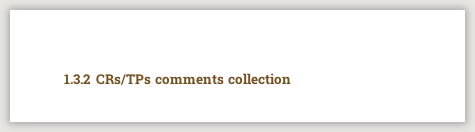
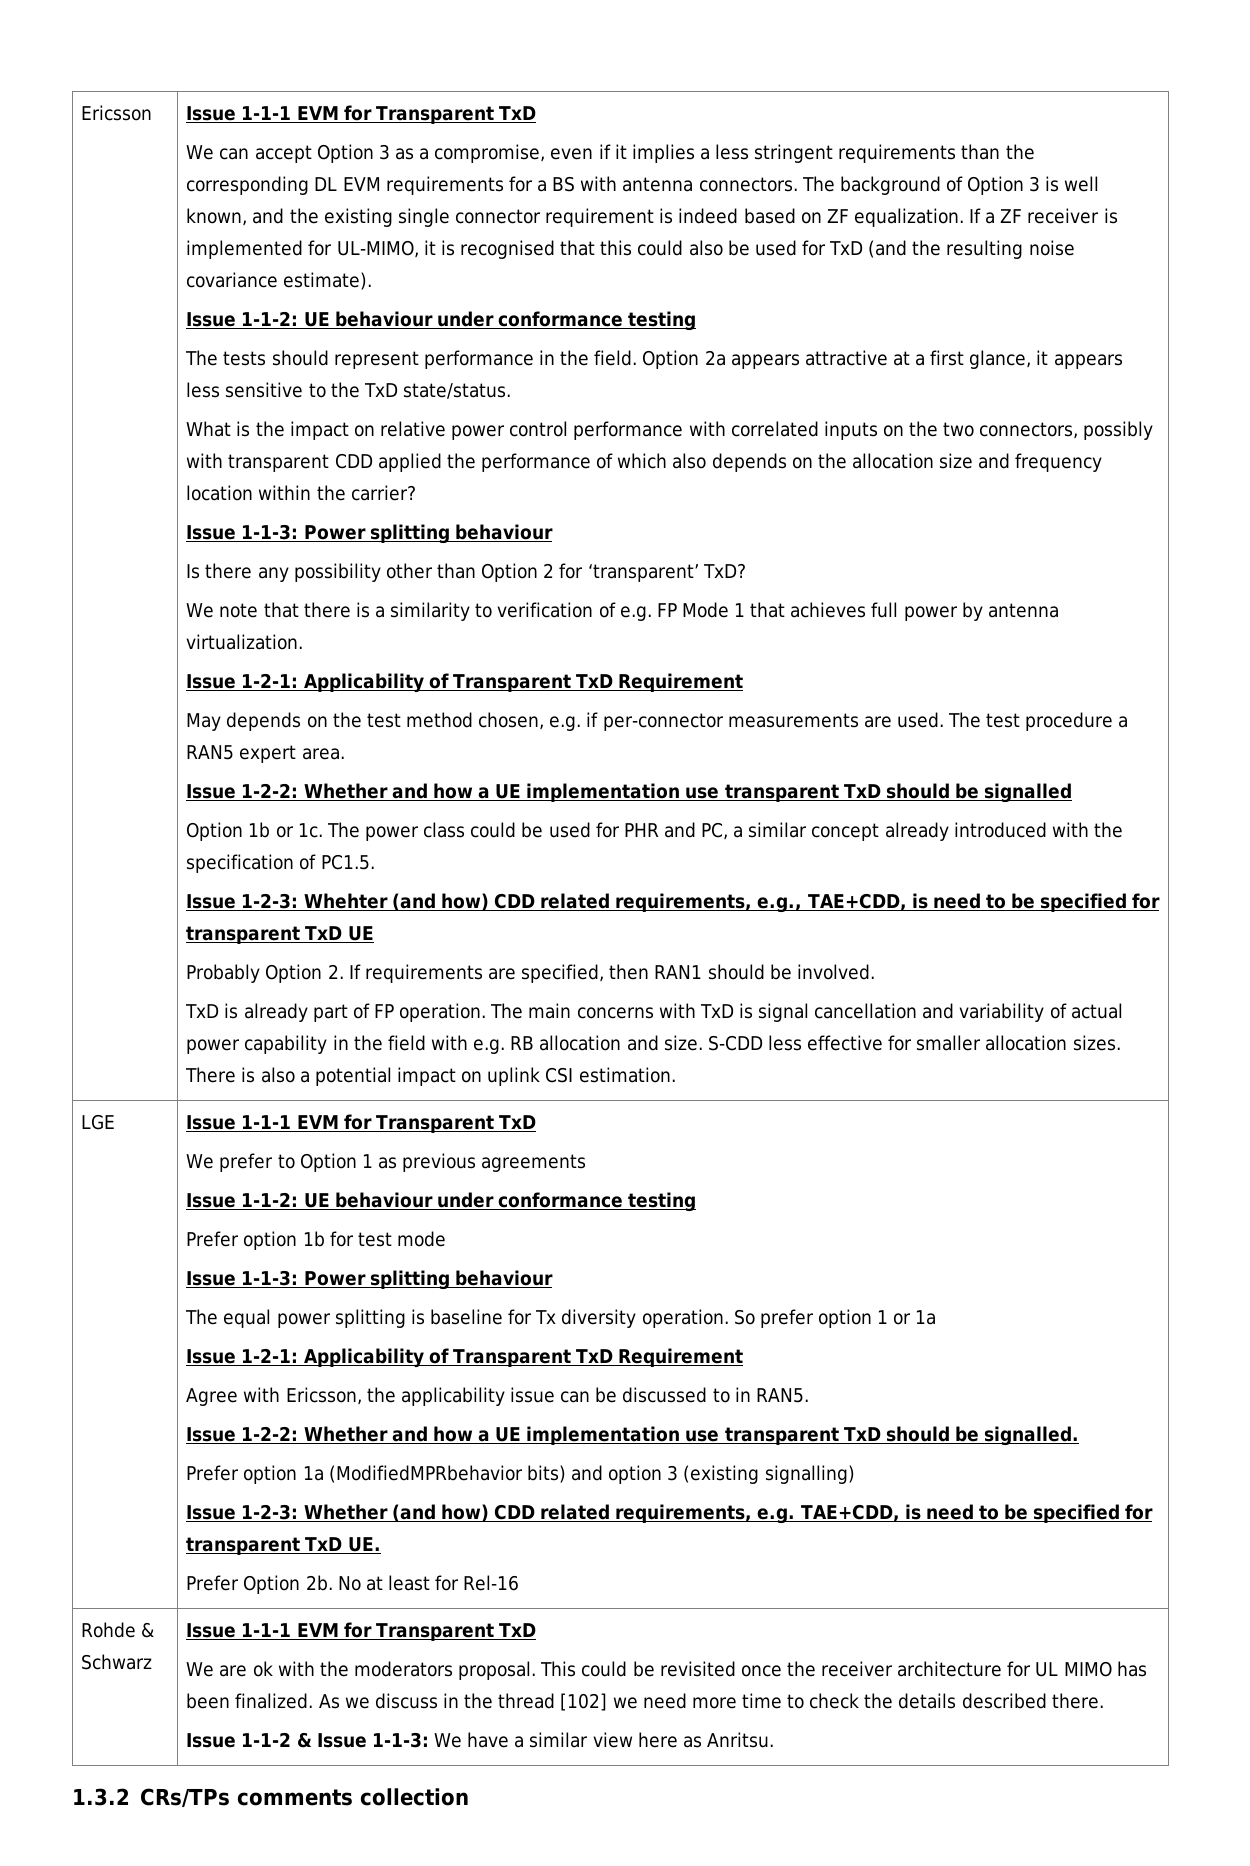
(64, 79) none -> [81,105,153,121] [186,105,536,124] [186,144,1035,163] [186,176,1100,195] [186,208,1118,227] [186,240,1075,259] [186,272,373,290] [186,311,697,331] [185,350,1123,369] [186,382,511,399] [186,421,1154,440] [186,453,1103,472] [186,485,416,501] [186,524,553,544] [186,563,746,582] [186,602,1059,621] [186,634,304,650] [186,673,744,693] [186,712,1129,731] [186,745,345,763] [186,783,1073,803] [186,822,1123,841] [186,854,375,873] [186,893,1161,913] [186,926,374,944] [186,964,875,983] [185,1003,1123,1022] [186,1035,1121,1054] [185,1067,676,1086] [81,1114,116,1130] [186,1114,536,1133] [186,1153,587,1172] [186,1192,697,1212] [186,1231,446,1250] [186,1270,553,1290] [185,1309,937,1328] [186,1348,744,1368] [186,1387,809,1406] [186,1426,1080,1446] [186,1465,855,1484] [186,1504,1154,1524] [186,1537,381,1555] [186,1575,520,1594] [81,1622,155,1638] [81,1654,153,1670] [186,1622,536,1641] [186,1661,1147,1680] [186,1693,1104,1711] [186,1732,774,1748] Ericsson | Issue 1-1-1 EVM for Transparent TxD // We can accept Option 3 as a compromise, even if it implies a less stringent requirements than the corresponding DL EVM requirements for a BS with antenna connectors. The background of Option 3 is well known, and the existing single connector requirement is indeed based on ZF equalization. If a ZF receiver is implemented for UL-MIMO, it is recognised that this could also be used for TxD (and the resulting noise covariance estimate). // Issue 1-1-2: UE behaviour under conformance testing // The tests should represent performance in the field. Option 2a appears attractive at a first glance, it appears less sensitive to the TxD state/status. // What is the impact on relative power control performance with correlated inputs on the two connectors, possibly with transparent CDD applied the performance of which also depends on the allocation size and frequency location within the carrier? // Issue 1-1-3: Power splitting behaviour // Is there any possibility other than Option 2 for ‘transparent’ TxD? // We note that there is a similarity to verification of e.g. FP Mode 1 that achieves full power by antenna virtualization. // Issue 1-2-1: Applicability of Transparent TxD Requirement // May depends on the test method chosen, e.g. if per-connector measurements are used. The test procedure a RAN5 expert area. // Issue 1-2-2: Whether and how a UE implementation use transparent TxD should be signalled // Option 1b or 1c. The power class could be used for PHR and PC, a similar concept already introduced with the specification of PC1.5. // Issue 1-2-3: Whehter (and how) CDD related requirements, e.g., TAE+CDD, is need to be specified for transparent TxD UE // Probably Option 2. If requirements are specified, then RAN1 should be involved. // TxD is already part of FP operation. The main concerns with TxD is signal cancellation and variability of actual power capability in the field with e.g. RB allocation and size. S-CDD less effective for smaller allocation sizes. There is also a potential impact on uplink CSI estimation. // LGE | Issue 1-1-1 EVM for Transparent TxD // We prefer to Option 1 as previous agreements // Issue 1-1-2: UE behaviour under conformance testing // Prefer option 1b for test mode // Issue 1-1-3: Power splitting behaviour // The equal power splitting is baseline for Tx diversity operation. So prefer option 1 or 1a // Issue 1-2-1: Applicability of Transparent TxD Requirement // Agree with Ericsson, the applicability issue can be discussed to in RAN5. // Issue 1-2-2: Whether and how a UE implementation use transparent TxD should be signalled. // Prefer option 1a (ModifiedMPRbehavior bits) and option 3 (existing signalling) // Issue 1-2-3: Whether (and how) CDD related requirements, e.g. TAE+CDD, is need to be specified for transparent TxD UE. // Prefer Option 2b. No at least for Rel-16 // Rohde & Schwarz | Issue 1-1-1 EVM for Transparent TxD // We are ok with the moderators proposal. This could be revisited once the receiver architecture for UL MIMO has been finalized. As we discuss in the thread [102] we need more time to check the details described there. // Issue 1-1-2 & Issue 1-1-3: We have a similar view here as Anritsu. //

